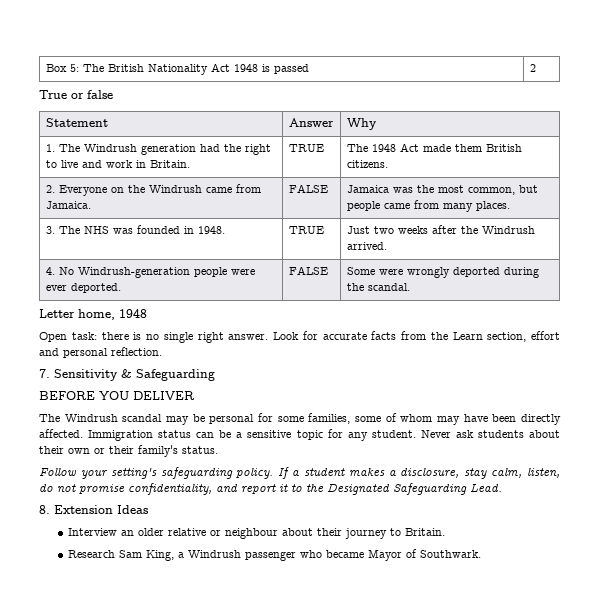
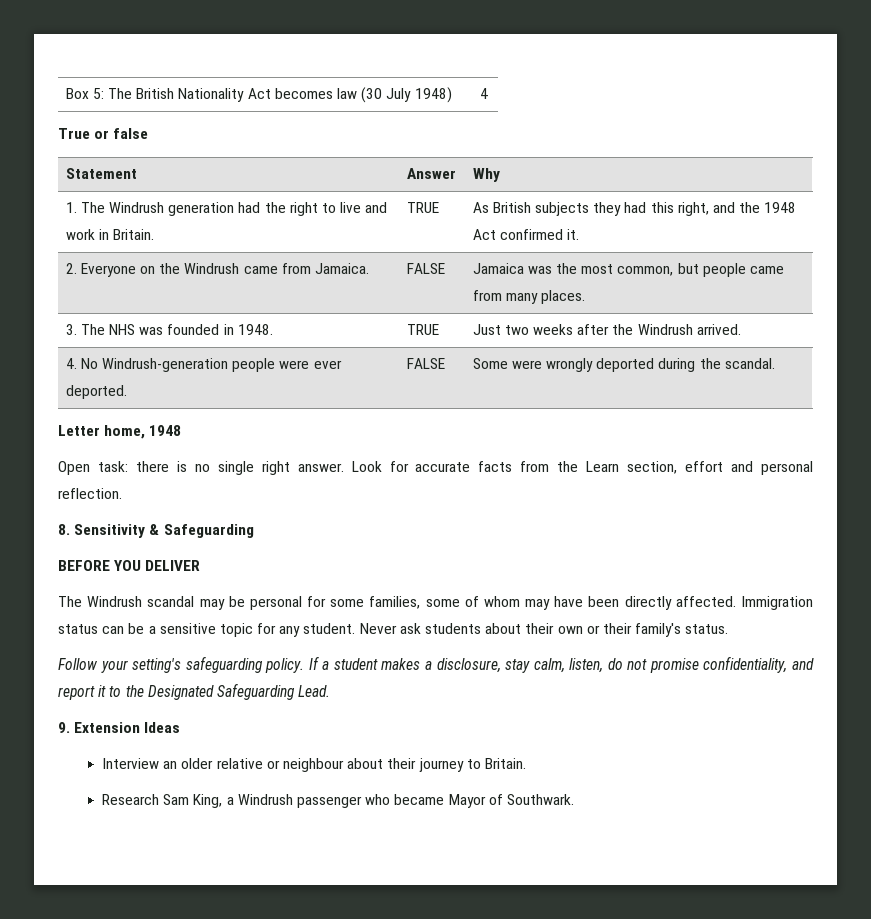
[233,64,309,74] [529,64,536,72] 1948 is passed | 2 -> [274,87,452,103] [479,88,488,99] becomes law (30 July 1948) | 4
[346,143,522,152] [346,160,388,168] The 1948 Act made them British citizens. -> [472,202,797,216] [472,229,580,240] As British subjects they had this right, and the 1948 Act confirmed it.
[39,369,50,378] 7. -> [58,524,70,535] 8.
[39,505,50,514] 8. -> [58,722,70,733] 9.

